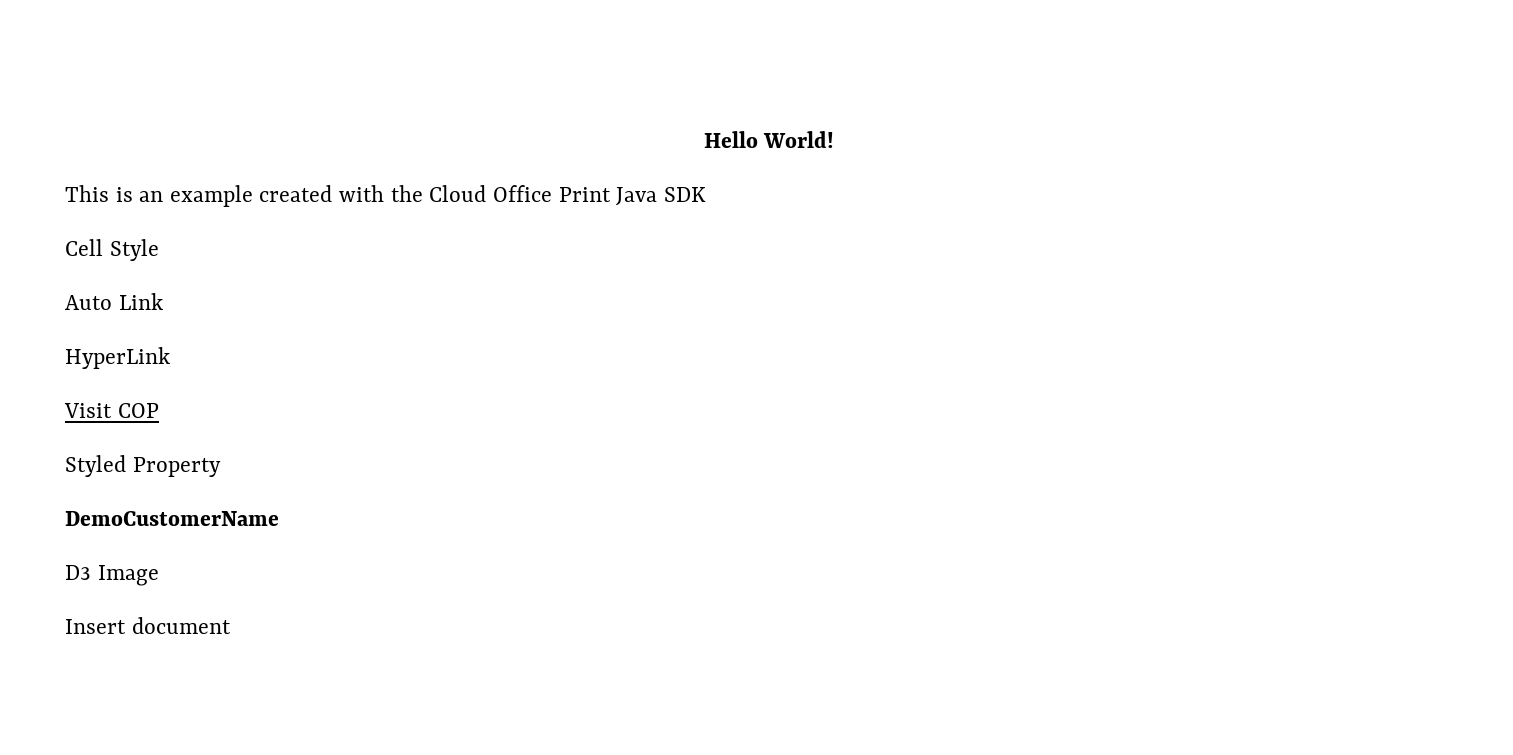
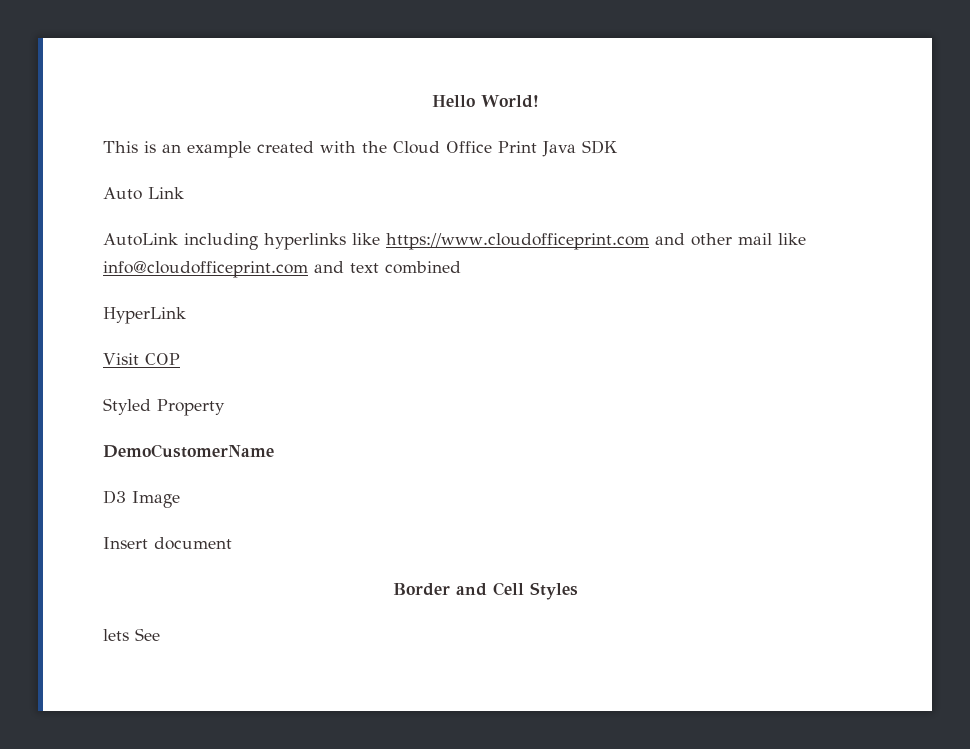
[65,239,159,261] // Cell Style -> (618, 147) none
(163, 301) none -> [103,233,806,250] [103,261,461,278] // AutoLink including hyperlinks like https://www.cloudofficeprint.com and other mail like info@cloudofficeprint.com and text combined
(231, 625) none -> [392,582,578,600] [103,628,160,641] // Border and Cell Styles // lets See

